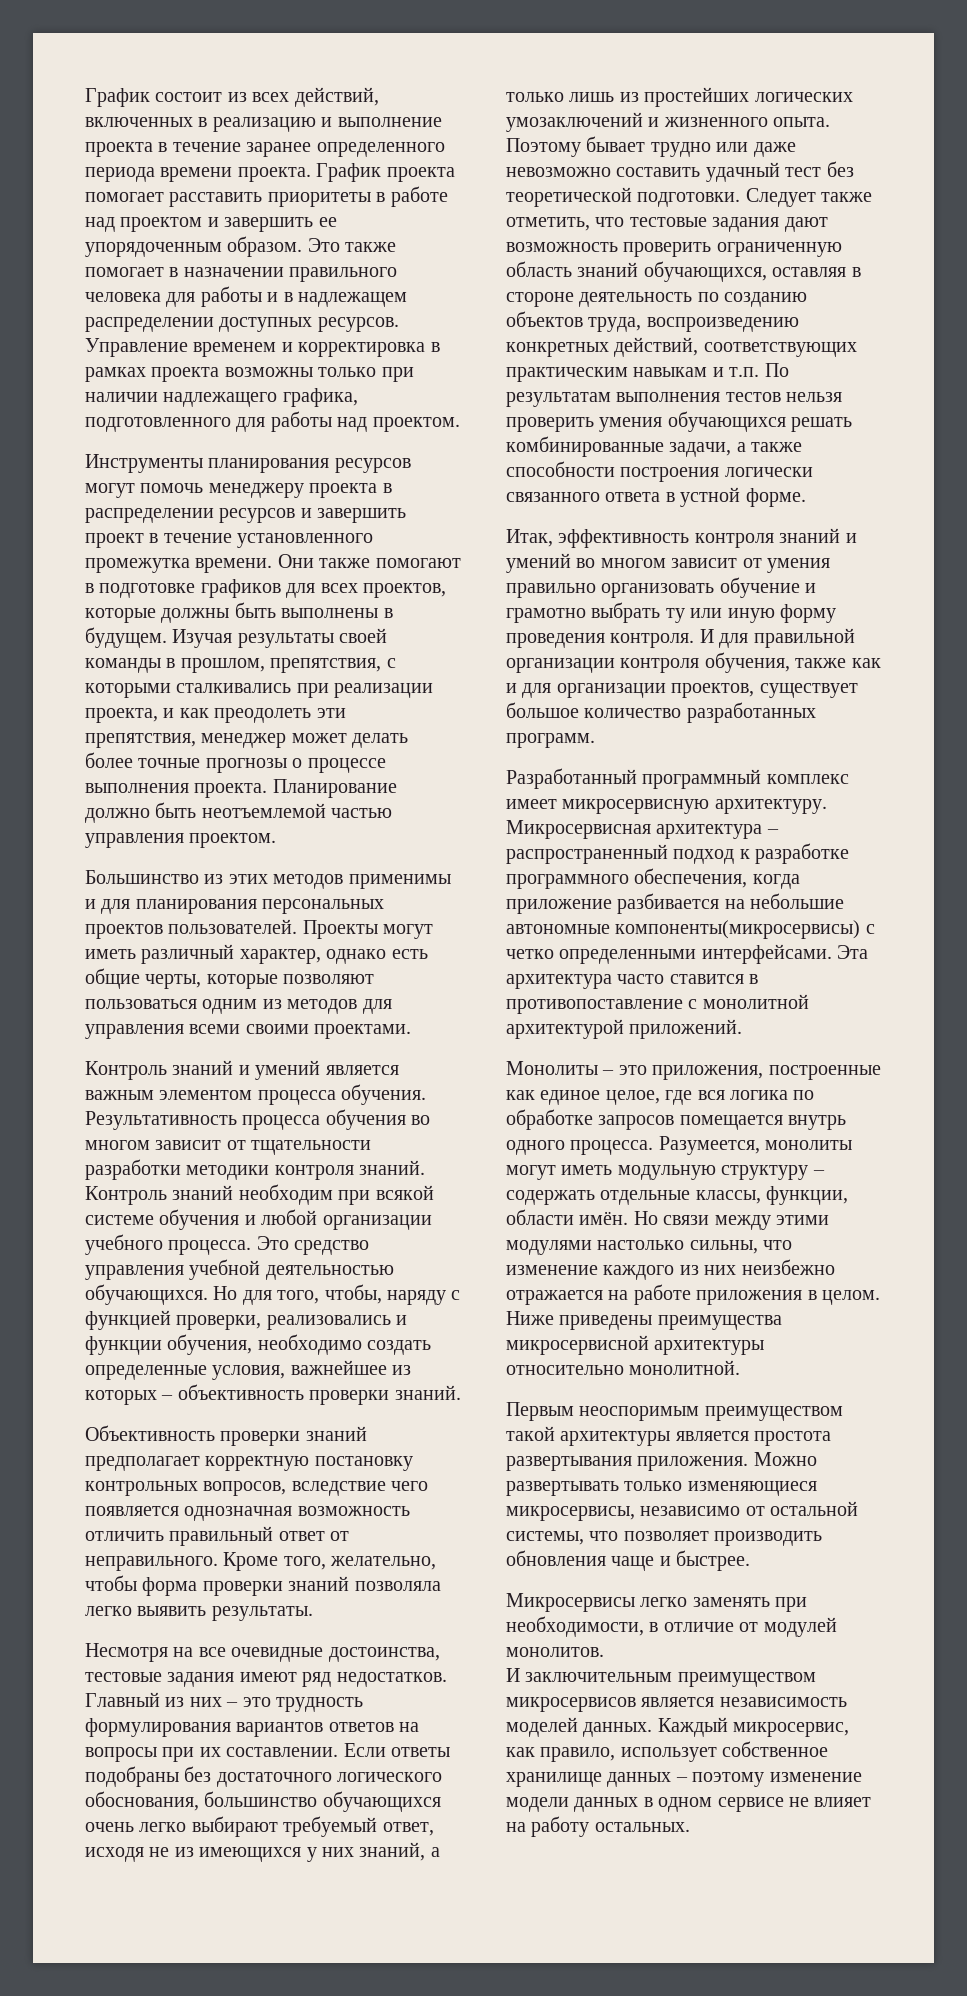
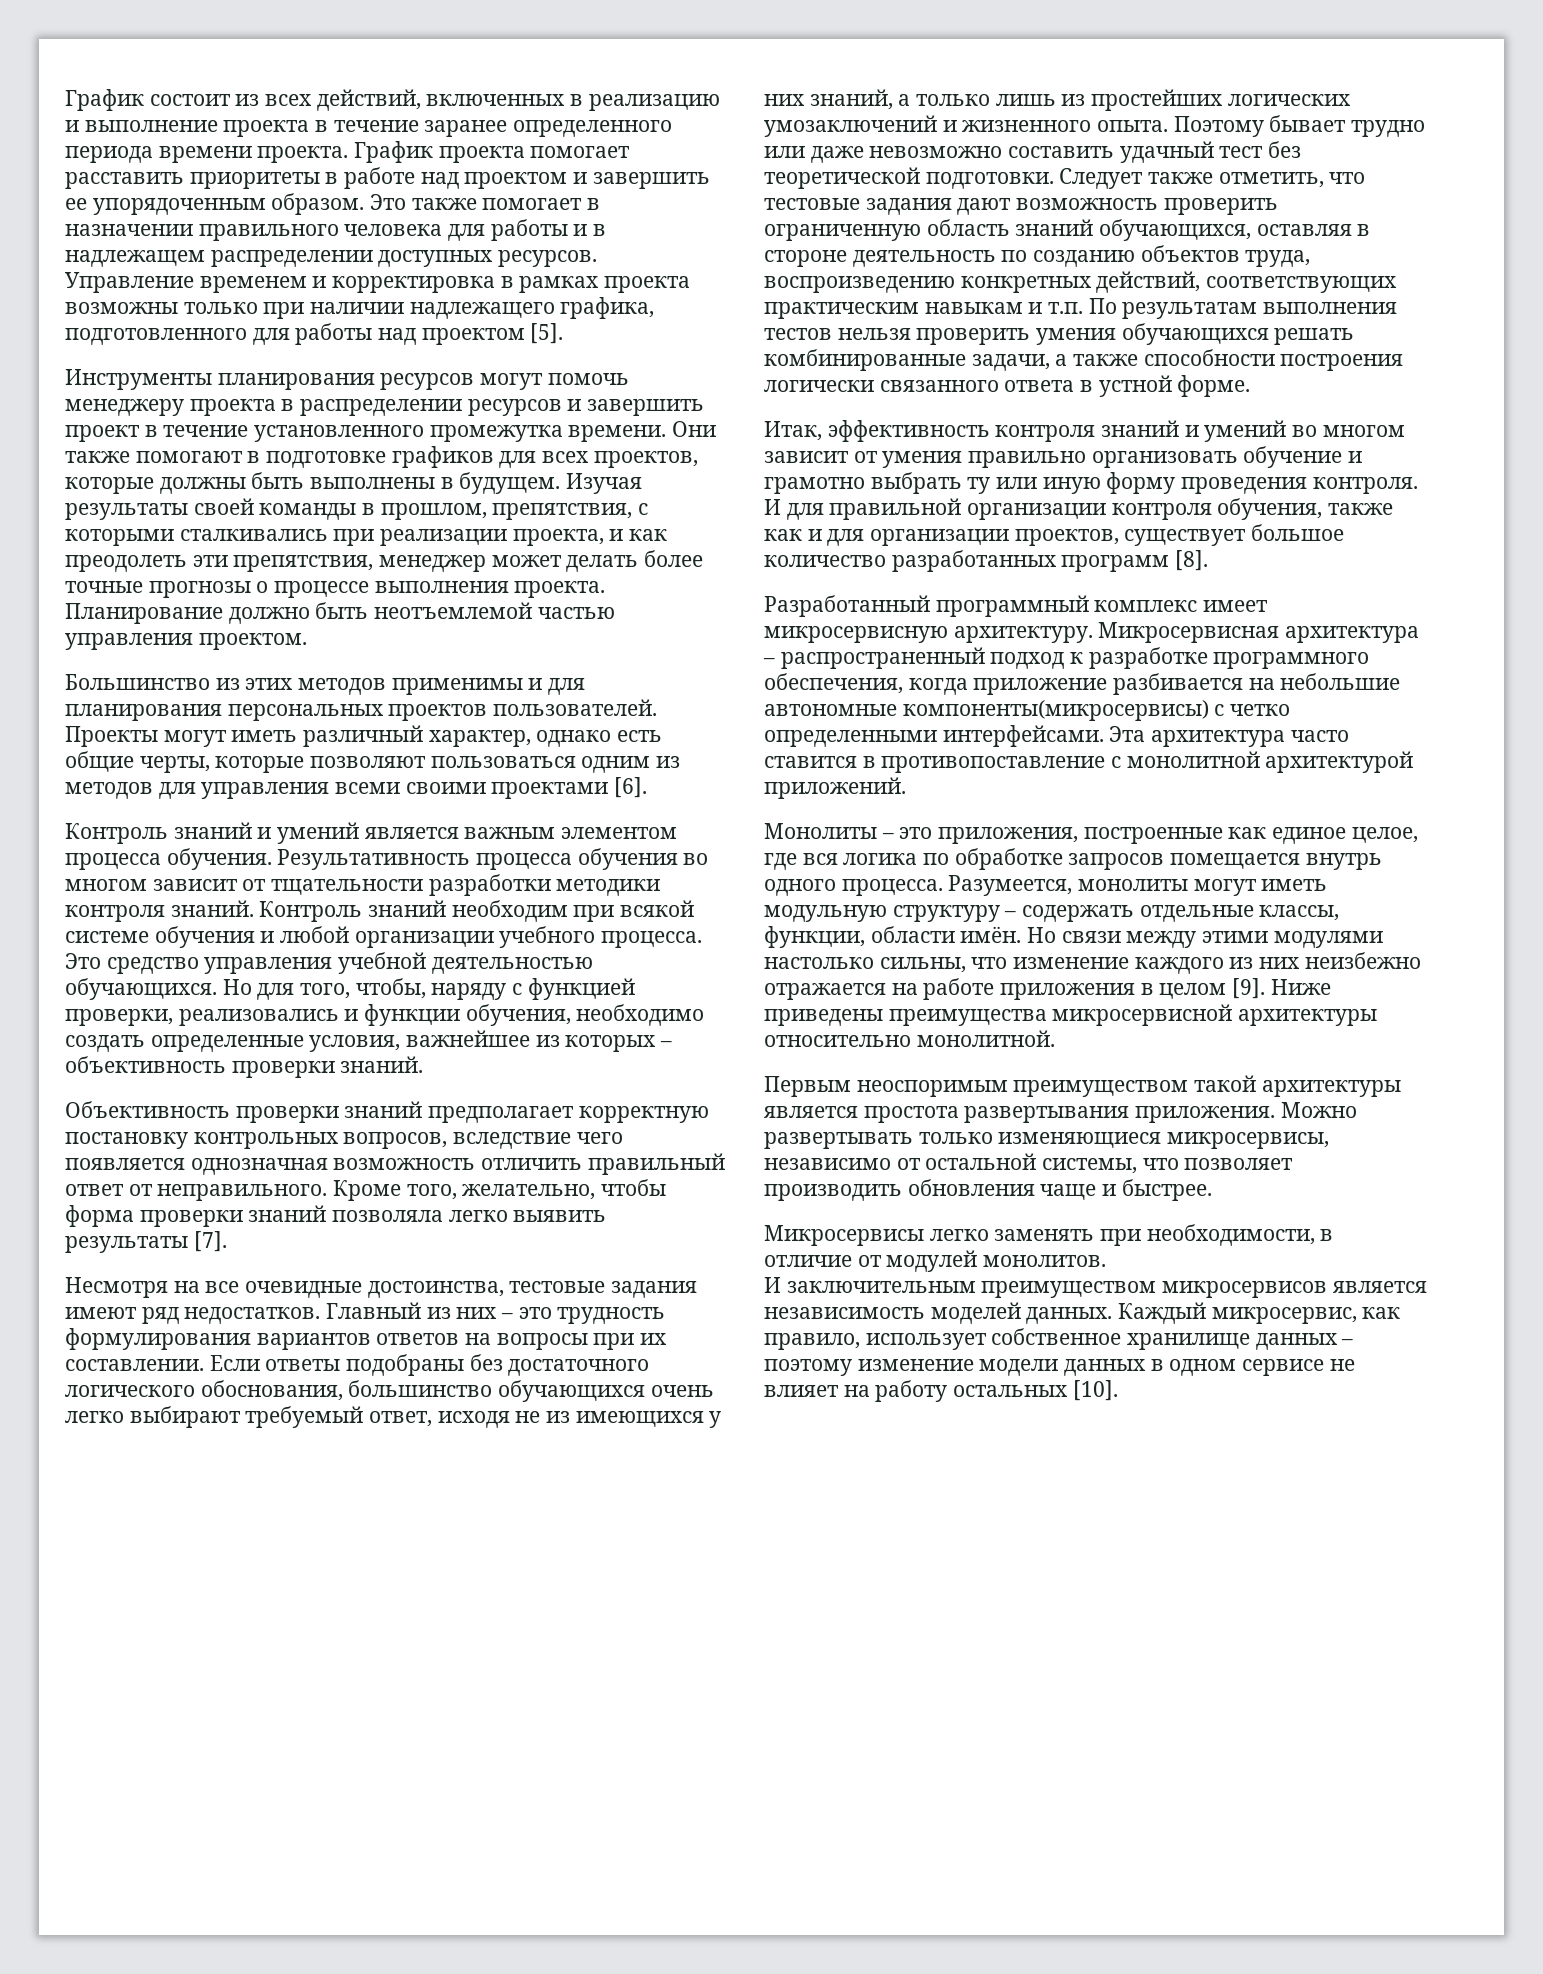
[372,417,460,432] проектом. -> [421,323,564,345] проектом [5].
[314,1024,412,1039] проектами. -> [491,777,648,799] проектами [6].
[211,1606,313,1621] результаты. -> [65,1231,227,1253] результаты [7].
[506,733,595,748] программ. -> [1061,550,1209,572] программ [8].
[822,1290,880,1305] целом. -> [1159,978,1266,999] целом [9].
[594,1822,690,1832] остальных. -> [953,1380,1118,1401] остальных [10].

